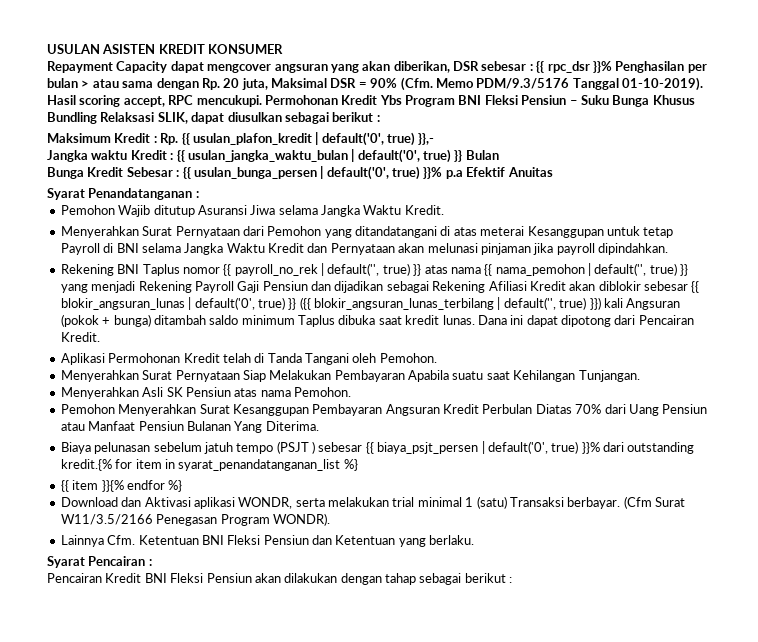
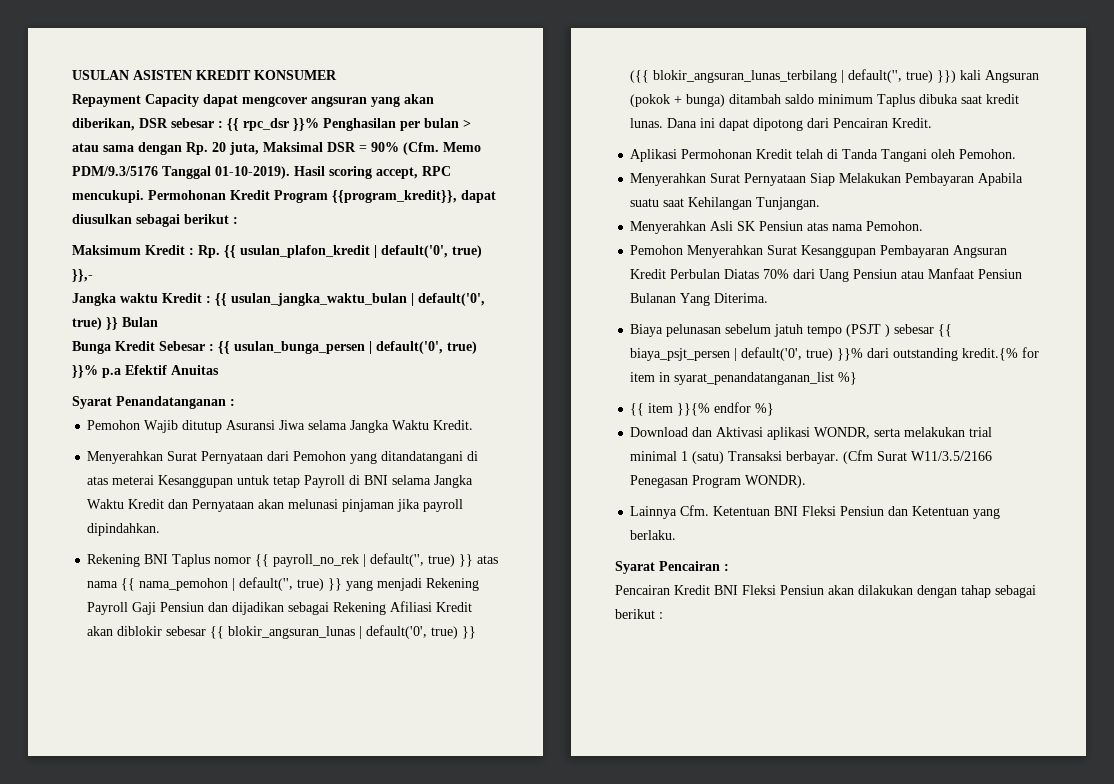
[379,95,695,107] [47,112,188,124] Ybs Program BNI Fleksi Pensiun – Suku Bunga Khusus Bundling Relaksasi SLIK, -> [274,190,457,203] Program {{program_kredit}},

